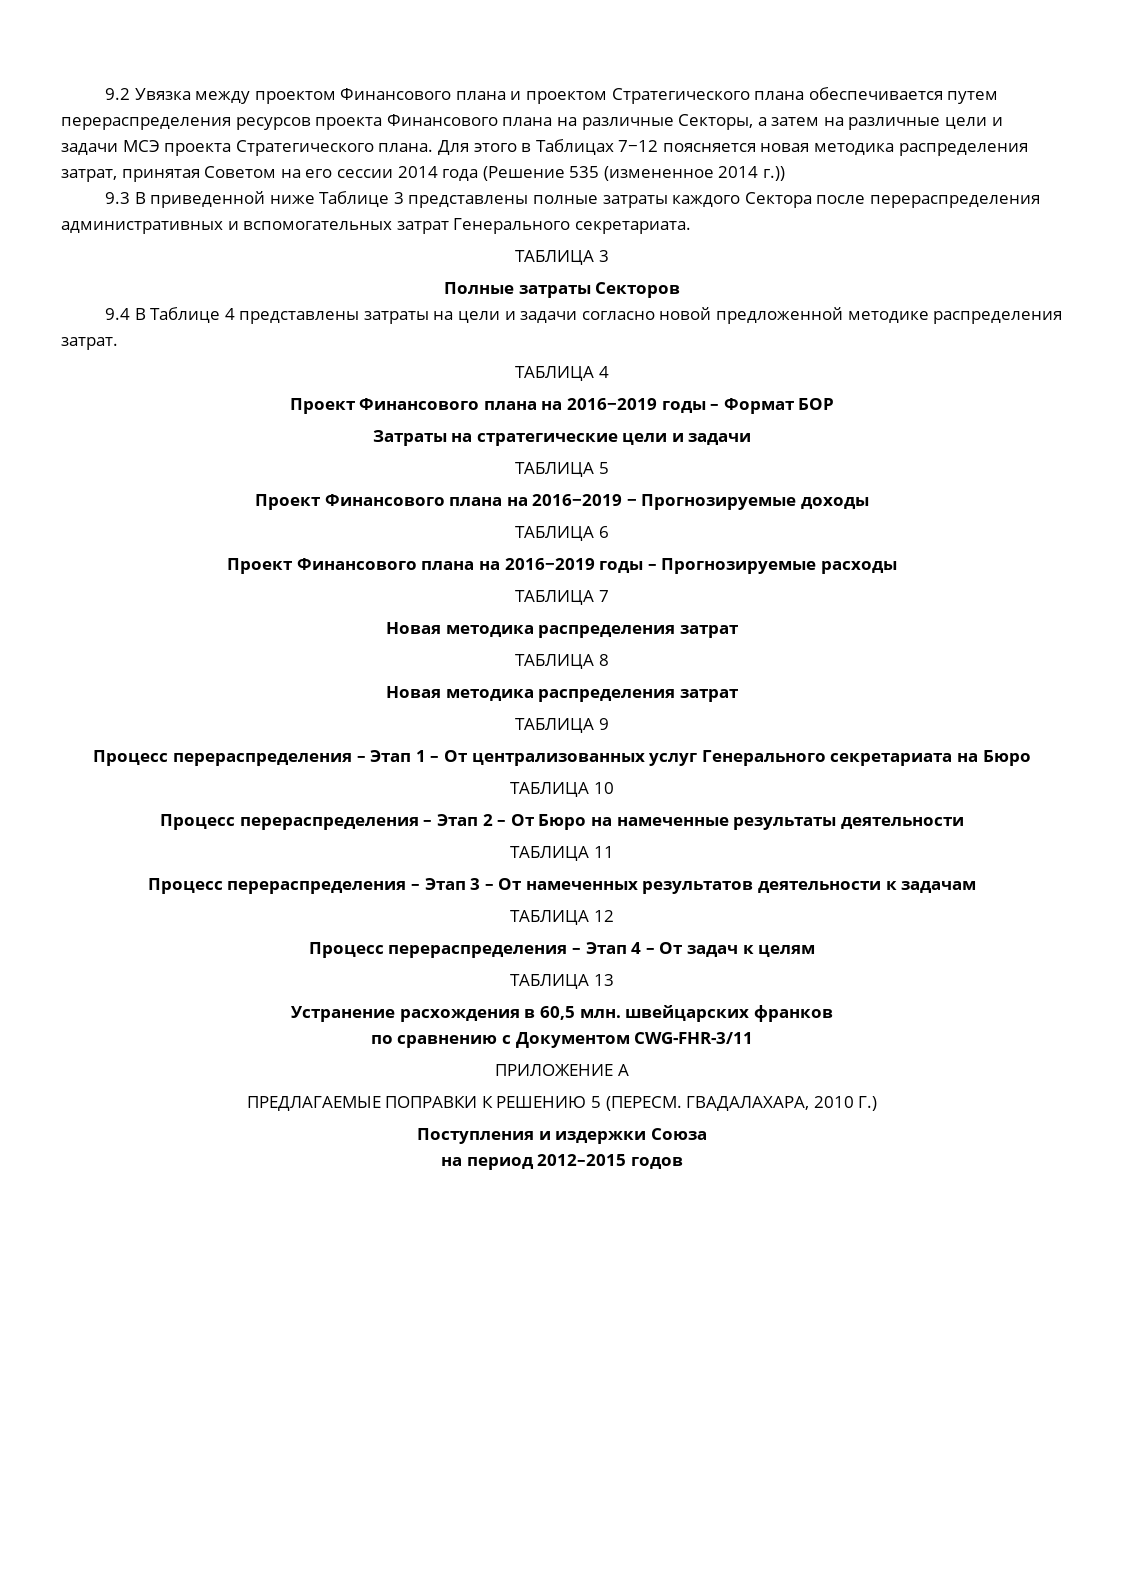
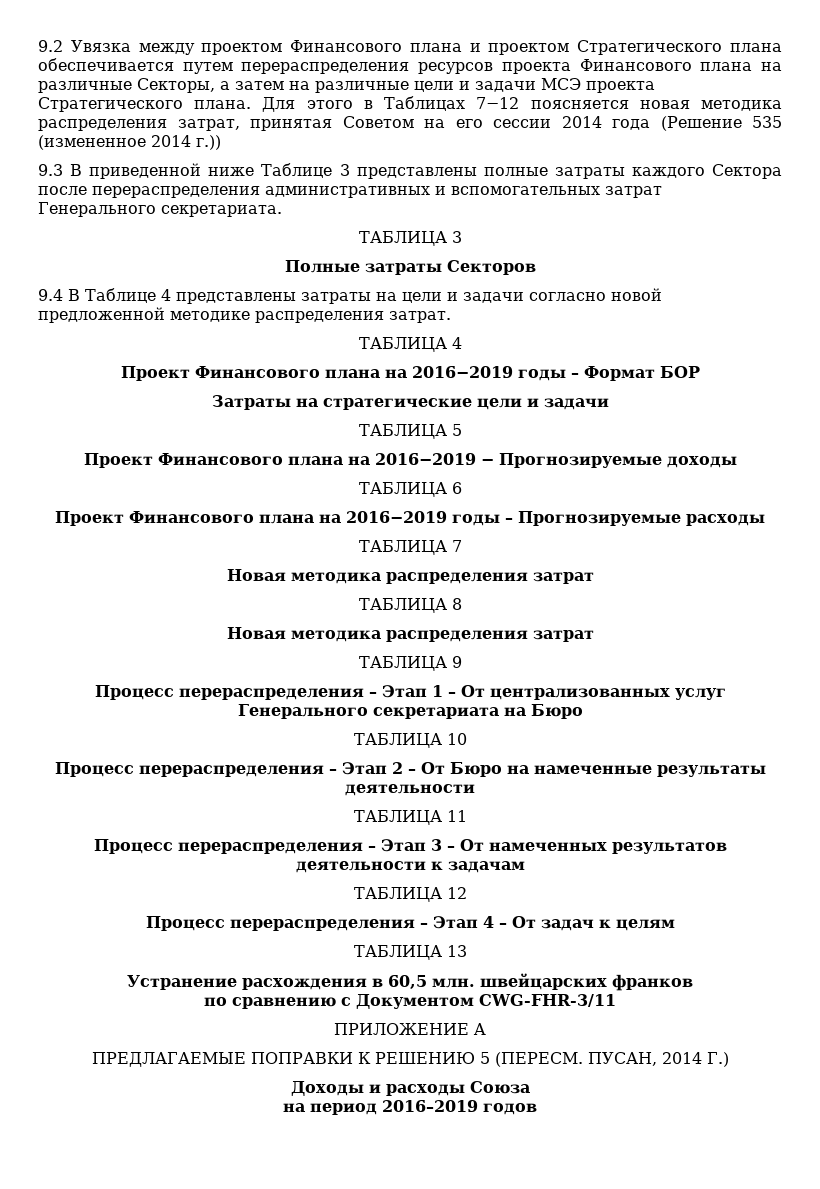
[686,1096,854,1111] ГВАДАЛАХАРА, 2010 -> [587,1052,702,1066] ПУСАН, 2014
[417,1128,647,1144] Поступления и издержки -> [290,1081,465,1096] Доходы и расходы
[537,1154,627,1166] 2012–2015 -> [382,1100,478,1112] 2016–2019

